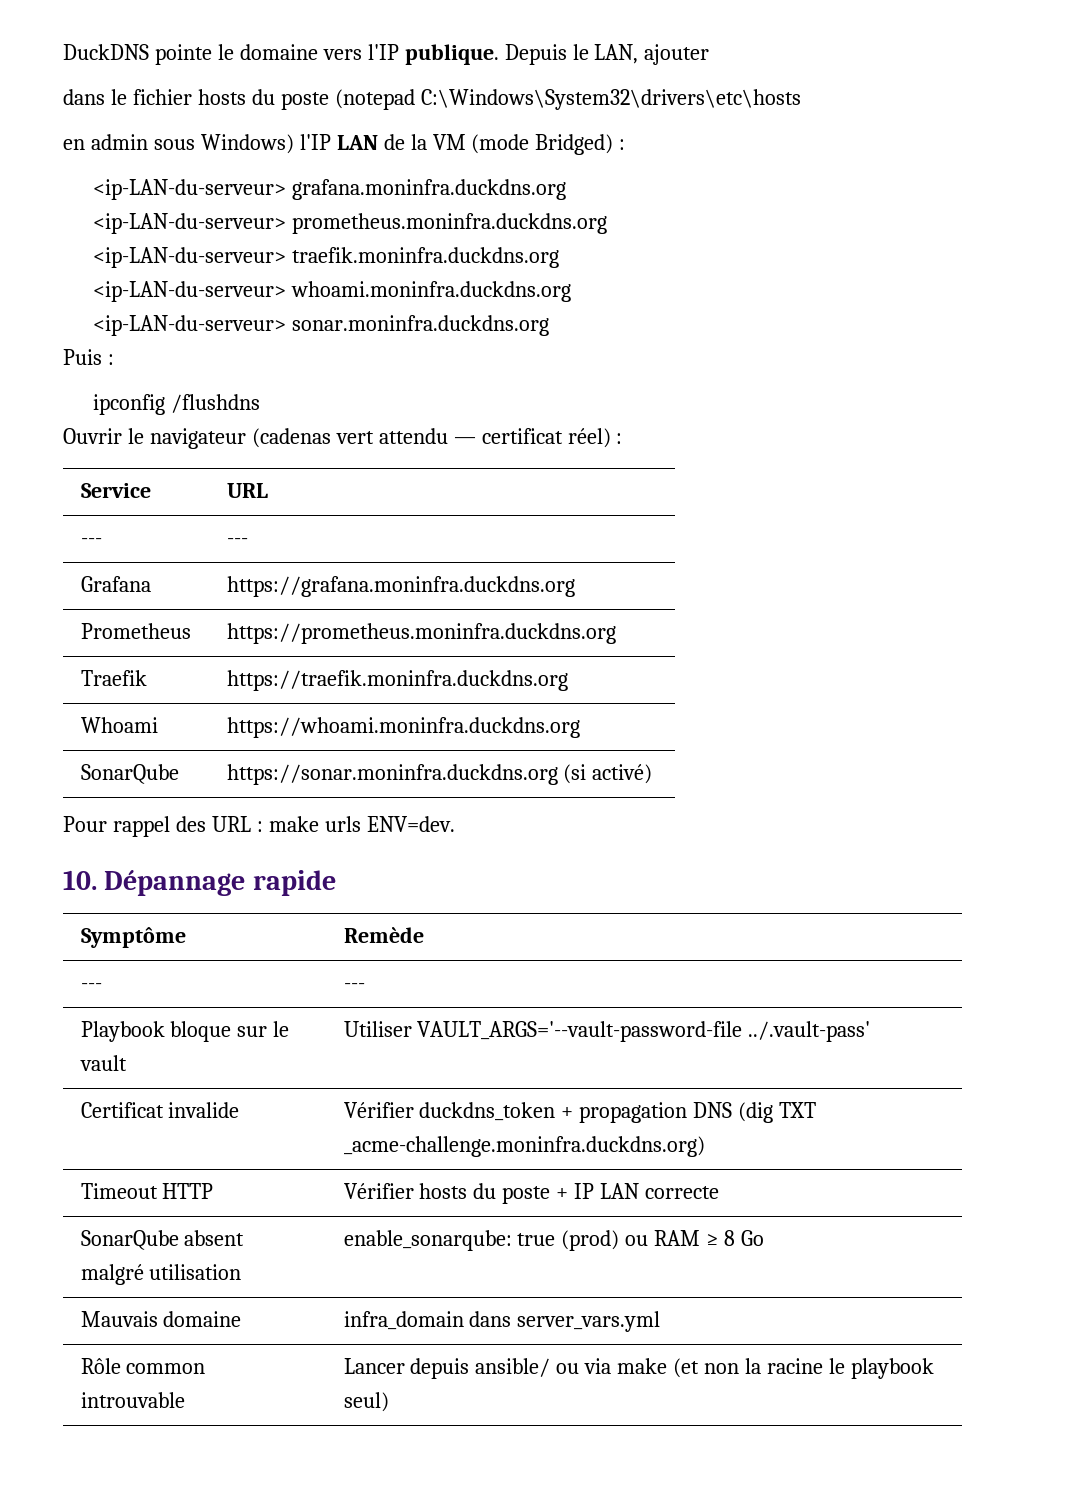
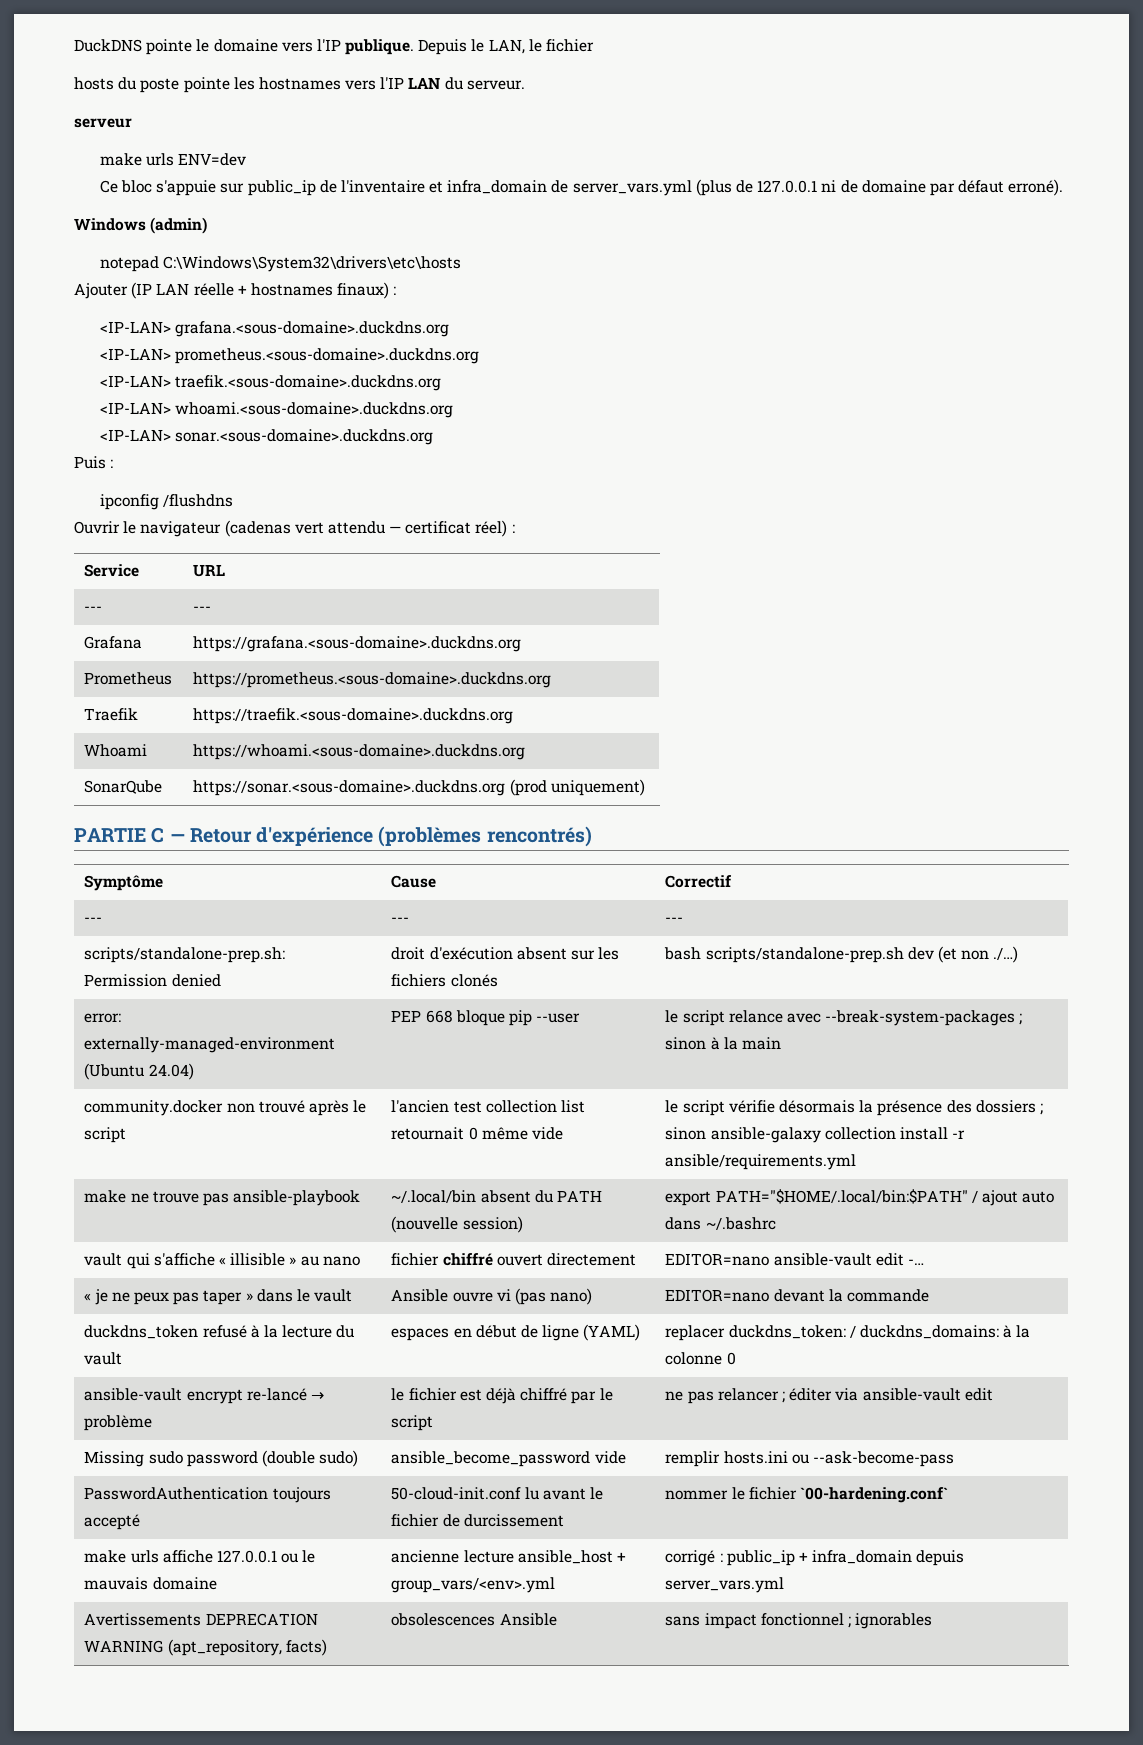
[644,44,710,65] [63,89,801,110] [63,134,626,155] [93,179,567,200] [93,213,608,234] [93,247,560,268] [93,281,572,302] [93,315,550,336] ajouter // dans le fichier hosts du poste (notepad C:\Windows\System32\drivers\etc\hosts // en admin sous Windows) l'IP LAN de la VM (mode Bridged) : // <ip-LAN-du-serveur> grafana.moninfra.duckdns.org // <ip-LAN-du-serveur> prometheus.moninfra.duckdns.org // <ip-LAN-du-serveur> traefik.moninfra.duckdns.org // <ip-LAN-du-serveur> whoami.moninfra.duckdns.org // <ip-LAN-du-serveur> sonar.moninfra.duckdns.org -> [528,39,595,52] [74,77,525,93] [74,118,132,128] [99,153,247,166] [99,179,1064,196] [74,217,208,234] [99,256,462,272] [74,282,397,299] [99,321,450,337] [99,348,480,364] [99,375,442,391] [99,402,454,418] [99,429,434,445] le fichier // hosts du poste pointe les hostnames vers l'IP LAN du serveur. // serveur // make urls ENV=dev // Ce bloc s'appuie sur public_ip de l'inventaire et infra_domain de server_vars.yml (plus de 127.0.0.1 ni de domaine par défaut erroné). // Windows (admin) // notepad C:\Windows\System32\drivers\etc\hosts // Ajouter (IP LAN réelle + hostnames finaux) : // <IP-LAN> grafana.<sous-domaine>.duckdns.org // <IP-LAN> prometheus.<sous-domaine>.duckdns.org // <IP-LAN> traefik.<sous-domaine>.duckdns.org // <IP-LAN> whoami.<sous-domaine>.duckdns.org // <IP-LAN> sonar.<sous-domaine>.duckdns.org
[226,576,575,597] https://grafana.moninfra.duckdns.org -> [193,636,522,652] https://grafana.<sous-domaine>.duckdns.org
[226,623,616,644] https://prometheus.moninfra.duckdns.org -> [193,672,552,688] https://prometheus.<sous-domaine>.duckdns.org
[226,670,568,691] https://traefik.moninfra.duckdns.org -> [193,708,514,724] https://traefik.<sous-domaine>.duckdns.org
[226,717,580,738] https://whoami.moninfra.duckdns.org -> [193,744,526,760] https://whoami.<sous-domaine>.duckdns.org
[226,764,653,785] [63,816,455,837] [63,870,336,896] https://sonar.moninfra.duckdns.org (si activé) // Pour rappel des URL : make urls ENV=dev. // 10. Dépannage rapide -> [193,779,645,796] [74,826,592,847] https://sonar.<sous-domaine>.duckdns.org (prod uniquement) // PARTIE C — Retour d'expérience (problèmes rencontrés)
[343,927,424,943] [80,983,102,990] [343,983,365,990] [80,1021,290,1042] [79,1055,127,1071] [343,1021,871,1042] [80,1102,240,1118] [343,1102,817,1123] [343,1136,705,1157] [80,1183,214,1199] [343,1183,720,1204] [80,1230,245,1250] [80,1264,242,1285] [343,1230,765,1251] [80,1311,242,1327] [343,1311,661,1332] [80,1358,206,1374] [80,1392,185,1408] [343,1358,934,1379] [343,1392,389,1412] Remède // --- | --- // Playbook bloque sur le vault | Utiliser VAULT_ARGS='--vault-password-file ../.vault-pass' // Certificat invalide | Vérifier duckdns_token + propagation DNS (dig TXT _acme-challenge.moninfra.duckdns.org) // Timeout HTTP | Vérifier hosts du poste + IP LAN correcte // SonarQube absent malgré utilisation | enable_sonarqube: true (prod) ou RAM ≥ 8 Go // Mauvais domaine | infra_domain dans server_vars.yml // Rôle common introuvable | Lancer depuis ansible/ ou via make (et non la racine le playbook seul) -> [391,875,437,888] [665,875,733,888] [84,917,103,923] [391,917,410,923] [665,917,684,923] [84,947,286,963] [84,974,221,987] [391,947,620,960] [391,974,498,987] [664,946,1019,963] [84,1013,122,1023] [84,1037,336,1053] [84,1063,194,1080] [391,1010,581,1026] [665,1010,1023,1026] [665,1037,782,1050] [84,1100,367,1116] [84,1127,127,1143] [391,1100,586,1113] [391,1127,564,1140] [665,1100,1043,1116] [665,1127,966,1143] [665,1154,857,1170] [84,1190,361,1206] [391,1190,603,1203] [391,1216,523,1233] [665,1189,1055,1206] [665,1217,776,1230] [84,1253,360,1269] [391,1253,637,1266] [665,1253,925,1266] [84,1289,353,1305] [391,1288,593,1305] [665,1289,930,1302] [84,1325,355,1339] [84,1352,123,1365] [391,1324,641,1341] [665,1325,1031,1341] [665,1352,736,1365] [84,1388,325,1404] [84,1415,153,1431] [391,1388,613,1404] [391,1415,434,1431] [665,1388,993,1404] [84,1450,359,1467] [391,1451,626,1467] [665,1451,955,1467] [84,1487,331,1503] [84,1514,141,1530] [391,1487,604,1500] [391,1514,564,1527] [665,1487,949,1503] [84,1550,316,1563] [84,1577,217,1590] [391,1550,627,1564] [391,1577,556,1593] [665,1550,965,1566] [665,1577,785,1593] [84,1613,318,1626] [84,1639,327,1656] [391,1613,557,1626] [665,1613,933,1629] Cause | Correctif // --- | --- | --- // scripts/standalone-prep.sh: Permission denied | droit d'exécution absent sur les fichiers clonés | bash scripts/standalone-prep.sh dev (et non ./…) // error: externally-managed-environment (Ubuntu 24.04) | PEP 668 bloque pip --user | le script relance avec --break-system-packages ; sinon à la main // community.docker non trouvé après le script | l'ancien test collection list retournait 0 même vide | le script vérifie désormais la présence des dossiers ; sinon ansible-galaxy collection install -r ansible/requirements.yml // make ne trouve pas ansible-playbook | ~/.local/bin absent du PATH (nouvelle session) | export PATH="$HOME/.local/bin:$PATH" / ajout auto dans ~/.bashrc // vault qui s'affiche « illisible » au nano | fichier chiffré ouvert directement | EDITOR=nano ansible-vault edit -… // « je ne peux pas taper » dans le vault | Ansible ouvre vi (pas nano) | EDITOR=nano devant la commande // duckdns_token refusé à la lecture du vault | espaces en début de ligne (YAML) | replacer duckdns_token: / duckdns_domains: à la colonne 0 // ansible-vault encrypt re-lancé → problème | le fichier est déjà chiffré par le script | ne pas relancer ; éditer via ansible-vault edit // Missing sudo password (double sudo) | ansible_become_password vide | remplir hosts.ini ou --ask-become-pass // PasswordAuthentication toujours accepté | 50-cloud-init.conf lu avant le fichier de durcissement | nommer le fichier `00-hardening.conf` // make urls affiche 127.0.0.1 ou le mauvais domaine | ancienne lecture ansible_host + group_vars/<env>.yml | corrigé : public_ip + infra_domain depuis server_vars.yml // Avertissements DEPRECATION WARNING (apt_repository, facts) | obsolescences Ansible | sans impact fonctionnel ; ignorables

